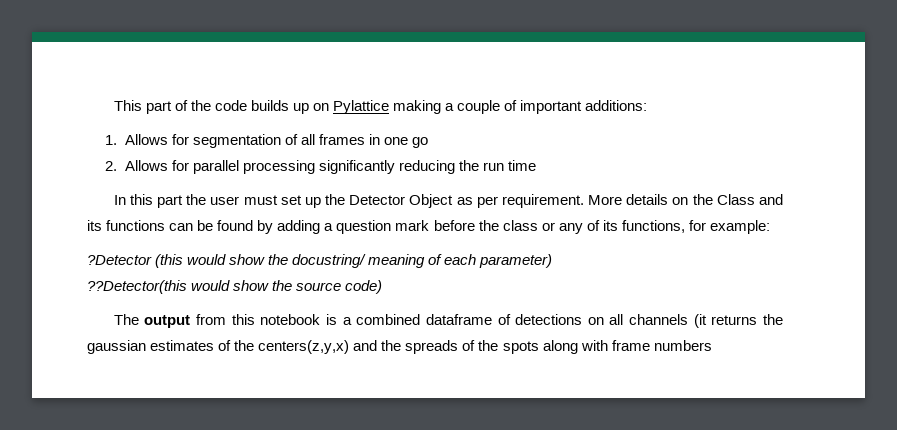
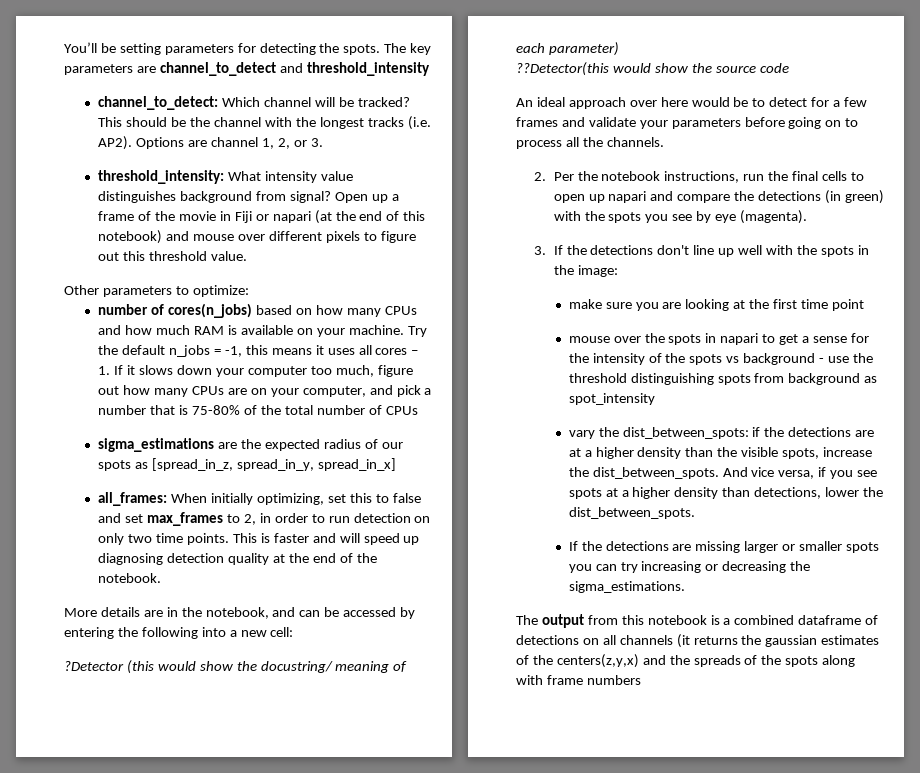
[113,100,648,114] [105,134,429,148] [105,160,537,174] [113,194,783,208] [87,220,770,234] This part of the code builds up on Pylattice making a couple of important additions: // 1. Allows for segmentation of all frames in one go // 2. Allows for parallel processing significantly reducing the run time // In this part the user must set up the Detector Object as per requirement. More details on the Class and its functions can be found by adding a question mark before the class or any of its functions, for example: -> [64,42,432,55] [64,62,430,76] [98,96,410,110] [98,116,431,130] [98,136,323,150] [98,170,354,184] [98,191,399,203] [98,210,426,224] [98,230,416,244] [98,251,248,261] [64,285,249,297] [98,303,417,318] [98,325,427,337] [98,345,419,357] [98,365,413,377] [98,385,432,397] [98,405,418,415] [98,438,403,452] [98,458,396,471] [98,492,421,506] [98,512,431,526] [98,533,420,545] [98,553,377,565] [98,573,162,583] [64,607,416,619] [64,627,294,639] You’ll be setting parameters for detecting the spots. The key parameters are channel_to_detect and threshold_intensity // channel_to_detect: Which channel will be tracked? This should be the channel with the longest tracks (i.e. AP2). Options are channel 1, 2, or 3. // threshold_intensity: What intensity value distinguishes background from signal? Open up a frame of the movie in Fiji or napari (at the end of this notebook) and mouse over different pixels to figure out this threshold value. // Other parameters to optimize: // number of cores(n_jobs) based on how many CPUs and how much RAM is available on your machine. Try the default n_jobs = -1, this means it uses all cores – 1. If it slows down your computer too much, figure out how many CPUs are on your computer, and pick a number that is 75-80% of the total number of CPUs // sigma_estimations are the expected radius of our spots as [spread_in_z, spread_in_y, spread_in_x] // all_frames: When initially optimizing, set this to false and set max_frames to 2, in order to run detection on only two time points. This is faster and will speed up diagnosing detection quality at the end of the notebook. // More details are in the notebook, and can be accessed by entering the following into a new cell:
[345,280,383,294] code) -> [759,63,789,73] [516,97,868,109] [516,117,859,129] [516,137,664,149] [534,171,864,183] [553,190,884,204] [553,210,808,224] [534,245,869,257] [553,265,618,277] [568,299,864,311] [568,333,869,345] [568,353,873,365] [568,373,878,385] [568,393,655,405] [568,427,875,439] [568,447,873,459] [568,467,878,479] [568,487,884,499] [568,507,695,519] [568,541,880,553] [568,561,811,573] [568,581,685,593] code // An ideal approach over here would be to detect for a few frames and validate your parameters before going on to process all the channels. // 2. Per the notebook instructions, run the final cells to open up napari and compare the detections (in green) with the spots you see by eye (magenta). // 3. If the detections don't line up well with the spots in the image: // make sure you are looking at the first time point // mouse over the spots in napari to get a sense for the intensity of the spots vs background - use the threshold distinguishing spots from background as spot_intensity // vary the dist_between_spots: if the detections are at a higher density than the visible spots, increase the dist_between_spots. And vice versa, if you see spots at a higher density than detections, lower the dist_between_spots. // If the detections are missing larger or smaller spots you can try increasing or decreasing the sigma_estimations.

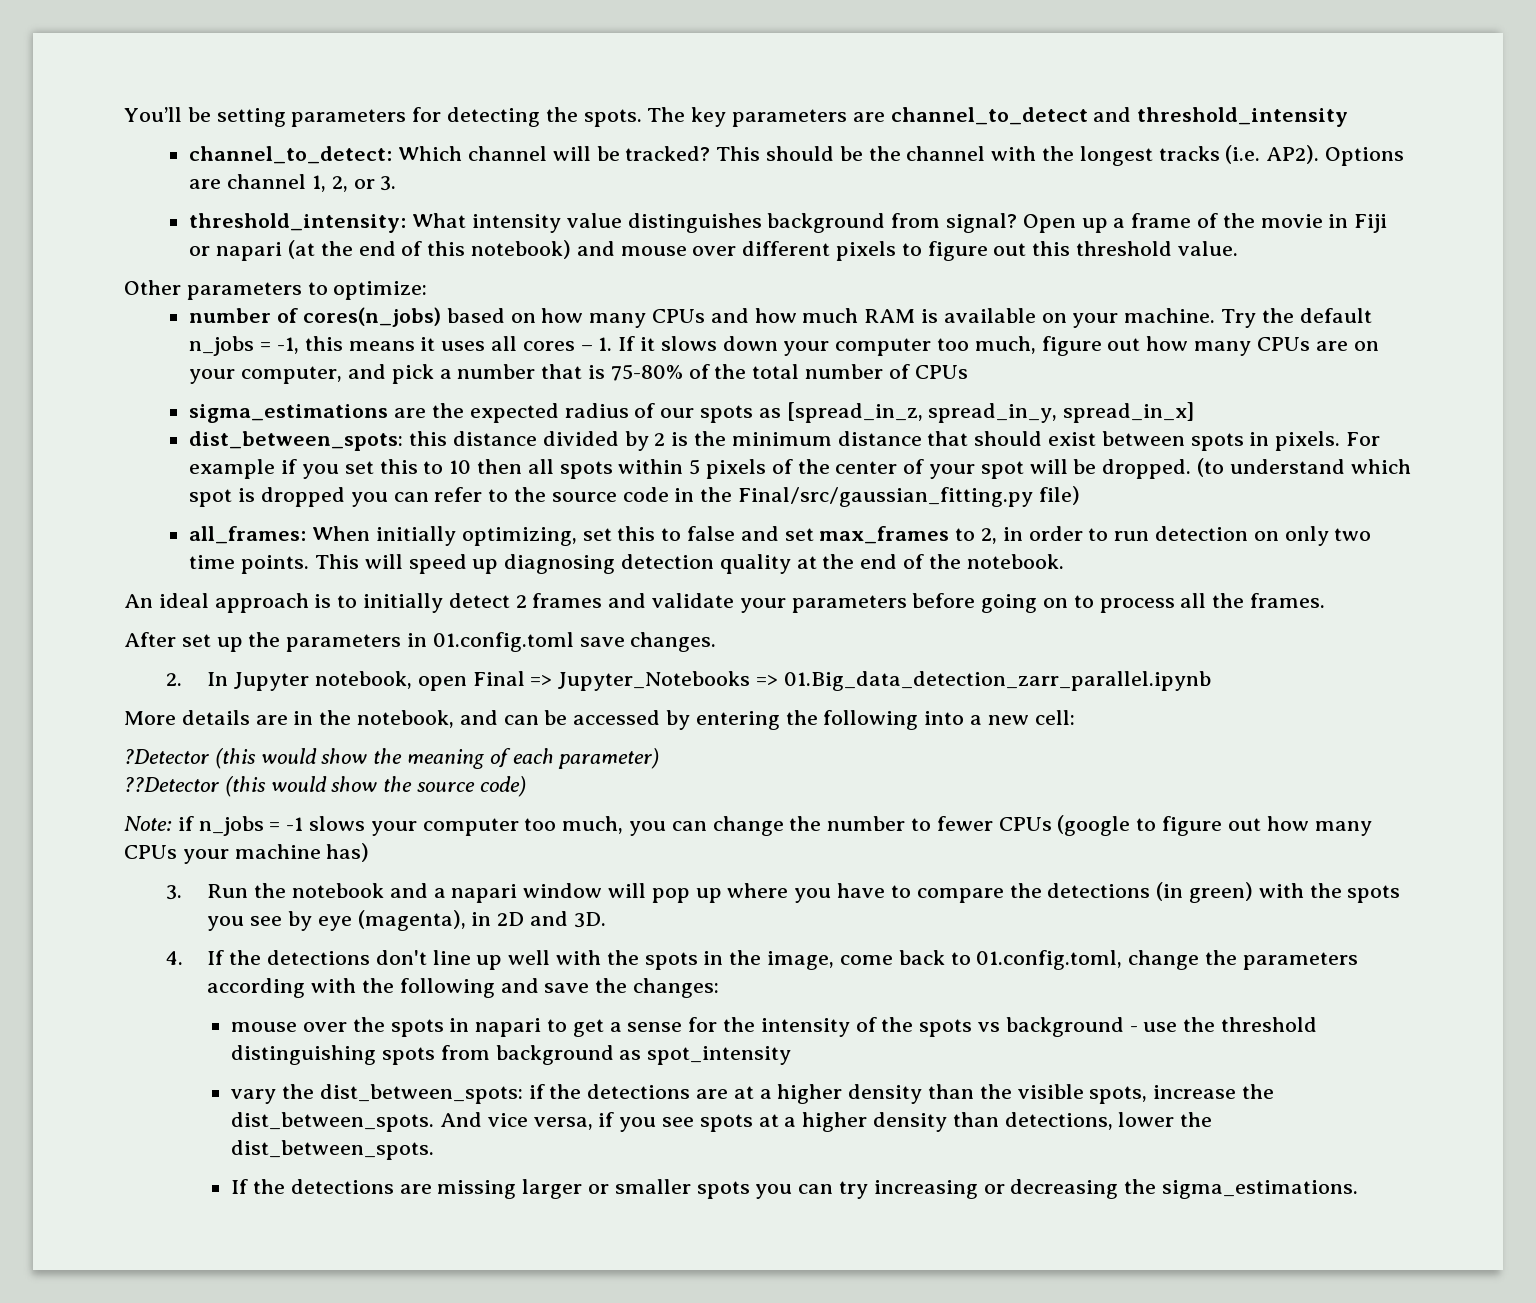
(396, 464) none -> [189,431,1381,451] [189,458,1411,479] [189,486,1080,507] // dist_between_spots: this distance divided by 2 is the minimum distance that should exist between spots in pixels. For example if you set this to 10 then all spots within 5 pixels of the center of your spot will be dropped. (to understand which spot is dropped you can refer to the source code in the Final/src/gaussian_fitting.py file)
[260,533,336,543] is faster and -> (359, 561) none
(162, 578) none -> [124,593,1326,613] [124,632,717,652] [165,671,1211,691] // An ideal approach is to initially detect 2 frames and validate your parameters before going on to process all the frames. // After set up the parameters in 01.config.toml save changes. // 2. In Jupyter notebook, open Final => Jupyter_Notebooks => 01.Big_data_detection_zarr_parallel.ipynb
[260,661,333,673] docustring/ -> (403, 756) none
[516,62,609,76] ??Detector(this -> [124,776,266,797] ??Detector (this
[759,63,789,73] [516,97,868,109] [516,117,859,129] [516,137,664,149] [534,171,864,183] [553,191,674,203] code // An ideal approach over here would be to detect for a few frames and validate your parameters before going on to process all the channels. // 2. Per the notebook instructions, run the final cells to open up napari and -> [479,776,526,797] [124,815,1372,836] [124,843,370,864] [165,883,911,903] code) // Note: if n_jobs = -1 slows your computer too much, you can change the number to fewer CPUs (google to figure out how many CPUs your machine has) // 3. Run the notebook and a napari window will pop up where you have to
[740,210,808,224] [534,246,547,255] (magenta). // 3. -> [357,910,606,931] [165,951,183,965] (magenta), in 2D and 3D. // 4.
[577,265,618,277] [568,299,864,311] image: // make sure you are looking at the first time point -> [767,950,1358,970] [207,978,720,998] image, come back to 01.config.toml, change the parameters according with the following and save the changes:
[516,614,879,628] [516,634,880,648] [516,654,856,668] [516,675,641,685] // The output from this notebook is a combined dataframe of detections on all channels (it returns the gaussian estimates of the centers(z,y,x) and the spreads of the spots along with frame numbers -> (1358, 1189) none

